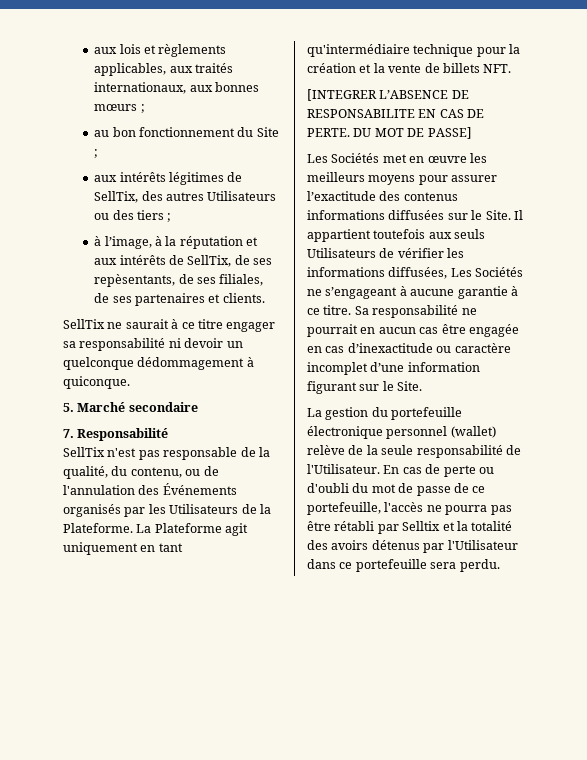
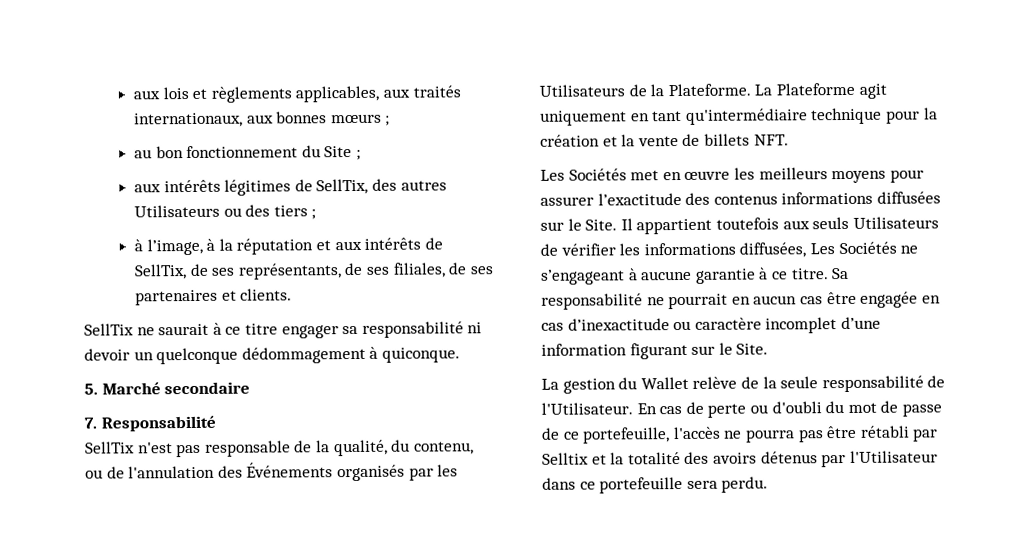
[94,274,176,287] repèsentants, -> [237,263,342,280] représentants,
[307,89,469,101] [307,109,485,118] [307,127,472,139] // [INTEGRER L’ABSENCE DE RESPONSABILITE EN CAS DE PERTE. DU MOT DE PASSE] -> (789, 140) none
[391,407,463,420] [307,426,496,439] portefeuille électronique personnel (wallet) -> [640,376,689,390] Wallet

